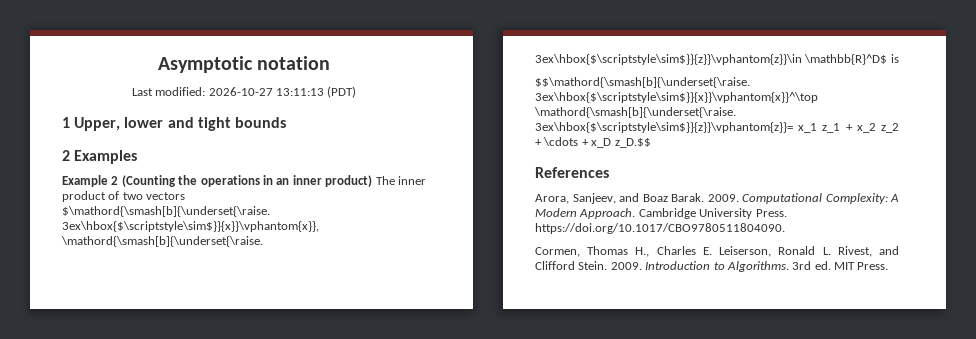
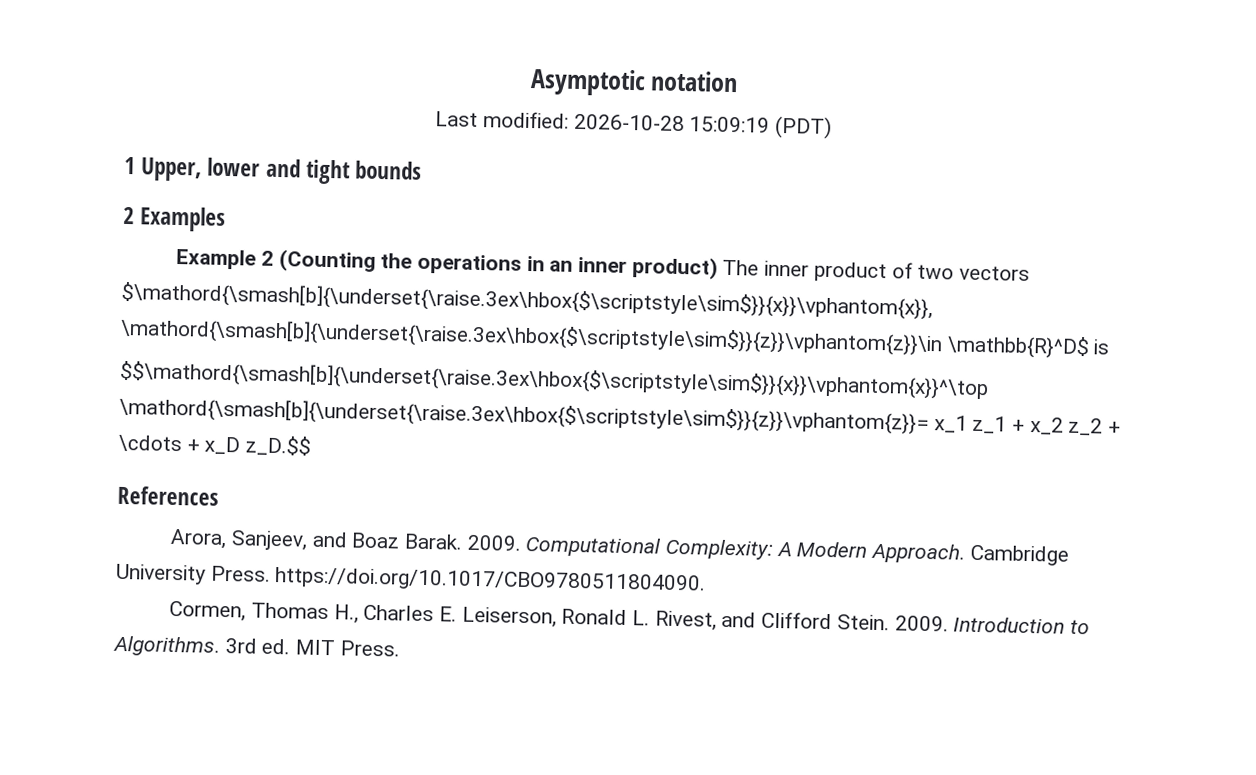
[208,87,324,96] 2026-10-27 13:11:13 -> [573,113,771,133] 2026-10-28 15:09:19

